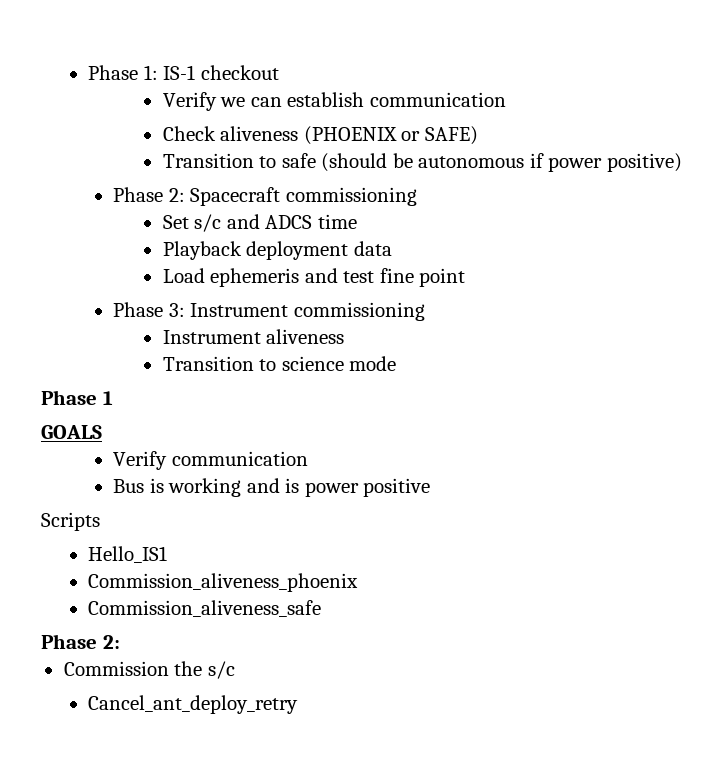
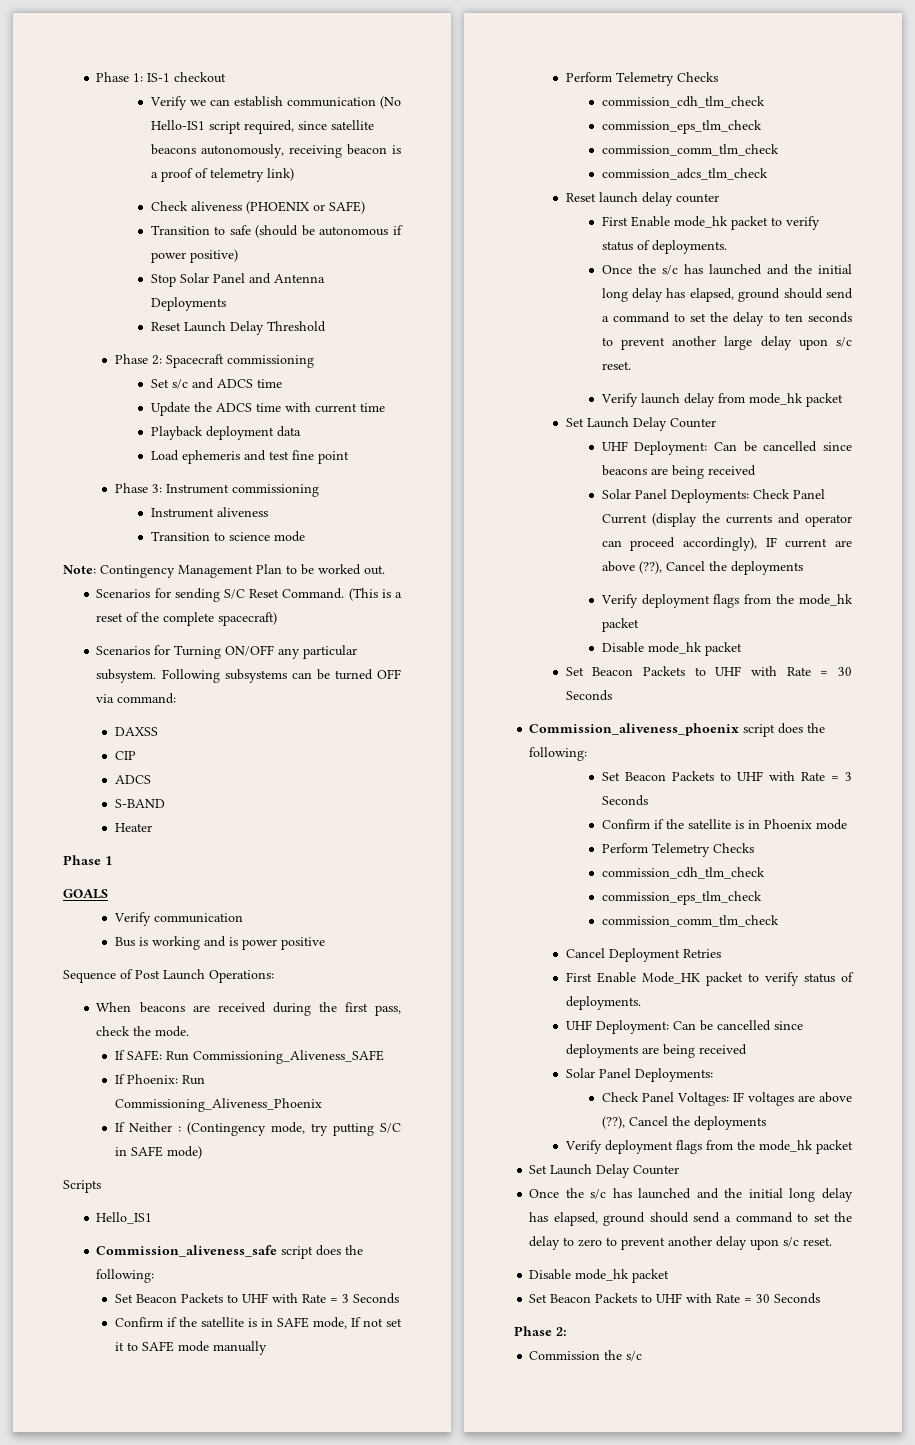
(506, 99) none -> [380,96,401,109] [150,120,374,134] [150,144,401,158] [150,168,294,182] (No Hello-IS1 script required, since satellite beacons autonomously, receiving beacon is a proof of telemetry link)
(683, 162) none -> [150,273,325,287] [150,297,226,311] [150,321,326,335] // Stop Solar Panel and Antenna Deployments // Reset Launch Delay Threshold
(357, 221) none -> [150,402,385,416] // Update the ADCS time with current time
(397, 363) none -> [63,564,385,578] [96,588,402,602] [96,612,278,626] [96,645,358,659] [96,669,401,683] [96,693,177,704] [114,727,158,736] [114,751,136,760] [114,775,151,784] [114,799,165,808] [114,823,152,832] // Note: Contingency Management Plan to be worked out. // Scenarios for sending S/C Reset Command. (This is a reset of the complete spacecraft) // Scenarios for Turning ON/OFF any particular subsystem. Following subsystems can be turned OFF via command: // DAXSS // CIP // ADCS // S-BAND // Heater
[41,512,100,531] [88,546,168,563] [88,573,359,592] [88,600,322,617] Scripts // Hello_IS1 // Commission_aliveness_phoenix // Commission_aliveness_safe -> [63,969,274,983] [96,1002,401,1016] [96,1026,190,1037] [114,1050,384,1064] [114,1074,205,1085] [114,1098,322,1112] [114,1122,401,1136] [114,1146,202,1159] [63,1180,101,1193] [96,1212,153,1224] [96,1245,364,1259] [96,1269,155,1283] [114,1293,399,1304] [114,1317,402,1329] [114,1341,267,1355] [565,72,718,86] [601,96,765,108] [601,120,762,134] [601,144,779,156] [601,168,768,180] [565,192,719,206] [601,216,820,230] [601,240,727,254] [601,264,852,275] [601,288,854,302] [601,312,852,326] [601,336,852,350] [601,361,631,370] [600,393,843,407] [565,417,716,431] [601,441,852,455] [601,465,756,479] [601,489,825,503] [601,513,852,527] [601,537,852,551] [601,561,803,575] [600,594,853,608] [601,618,639,632] [601,642,742,656] [565,666,852,676] [565,690,612,701] [529,723,826,737] [529,747,588,761] [601,771,852,781] [601,795,648,806] [601,819,847,830] [601,843,754,857] [601,867,765,879] [601,891,762,905] [601,915,779,927] [565,948,721,962] [565,972,854,986] [565,996,641,1010] [565,1020,803,1034] [565,1044,747,1058] [565,1068,713,1082] [601,1092,852,1106] [601,1116,766,1130] [564,1140,853,1154] [529,1164,680,1178] [529,1188,854,1202] [529,1212,852,1226] [529,1236,833,1250] [529,1269,670,1283] [529,1293,821,1304] Sequence of Post Launch Operations: // When beacons are received during the first pass, check the mode. // If SAFE: Run Commissioning_Aliveness_SAFE // If Phoenix: Run Commissioning_Aliveness_Phoenix // If Neither : (Contingency mode, try putting S/C in SAFE mode) // Scripts // Hello_IS1 // Commission_aliveness_safe script does the following: // Set Beacon Packets to UHF with Rate = 3 Seconds // Confirm if the satellite is in SAFE mode, If not set it to SAFE mode manually // Perform Telemetry Checks // commission_cdh_tlm_check // commission_eps_tlm_check // commission_comm_tlm_check // commission_adcs_tlm_check // Reset launch delay counter // First Enable mode_hk packet to verify status of deployments. // Once the s/c has launched and the initial long delay has elapsed, ground should send a command to set the delay to ten seconds to prevent another large delay upon s/c reset. // Verify launch delay from mode_hk packet // Set Launch Delay Counter // UHF Deployment: Can be cancelled since beacons are being received // Solar Panel Deployments: Check Panel Current (display the currents and operator can proceed accordingly), IF current are above (??), Cancel the deployments // Verify deployment flags from the mode_hk packet // Disable mode_hk packet // Set Beacon Packets to UHF with Rate = 30 Seconds // Commission_aliveness_phoenix script does the following: // Set Beacon Packets to UHF with Rate = 3 Seconds // Confirm if the satellite is in Phoenix mode // Perform Telemetry Checks // commission_cdh_tlm_check // commission_eps_tlm_check // commission_comm_tlm_check // Cancel Deployment Retries // First Enable Mode_HK packet to verify status of deployments. // UHF Deployment: Can be cancelled since deployments are being received // Solar Panel Deployments: // Check Panel Voltages: IF voltages are above (??), Cancel the deployments // Verify deployment flags from the mode_hk packet // Set Launch Delay Counter // Once the s/c has launched and the initial long delay has elapsed, ground should send a command to set the delay to zero to prevent another delay upon s/c reset. // Disable mode_hk packet // Set Beacon Packets to UHF with Rate = 30 Seconds
[88,695,299,714] // Cancel_ant_deploy_retry -> (643, 1356) none

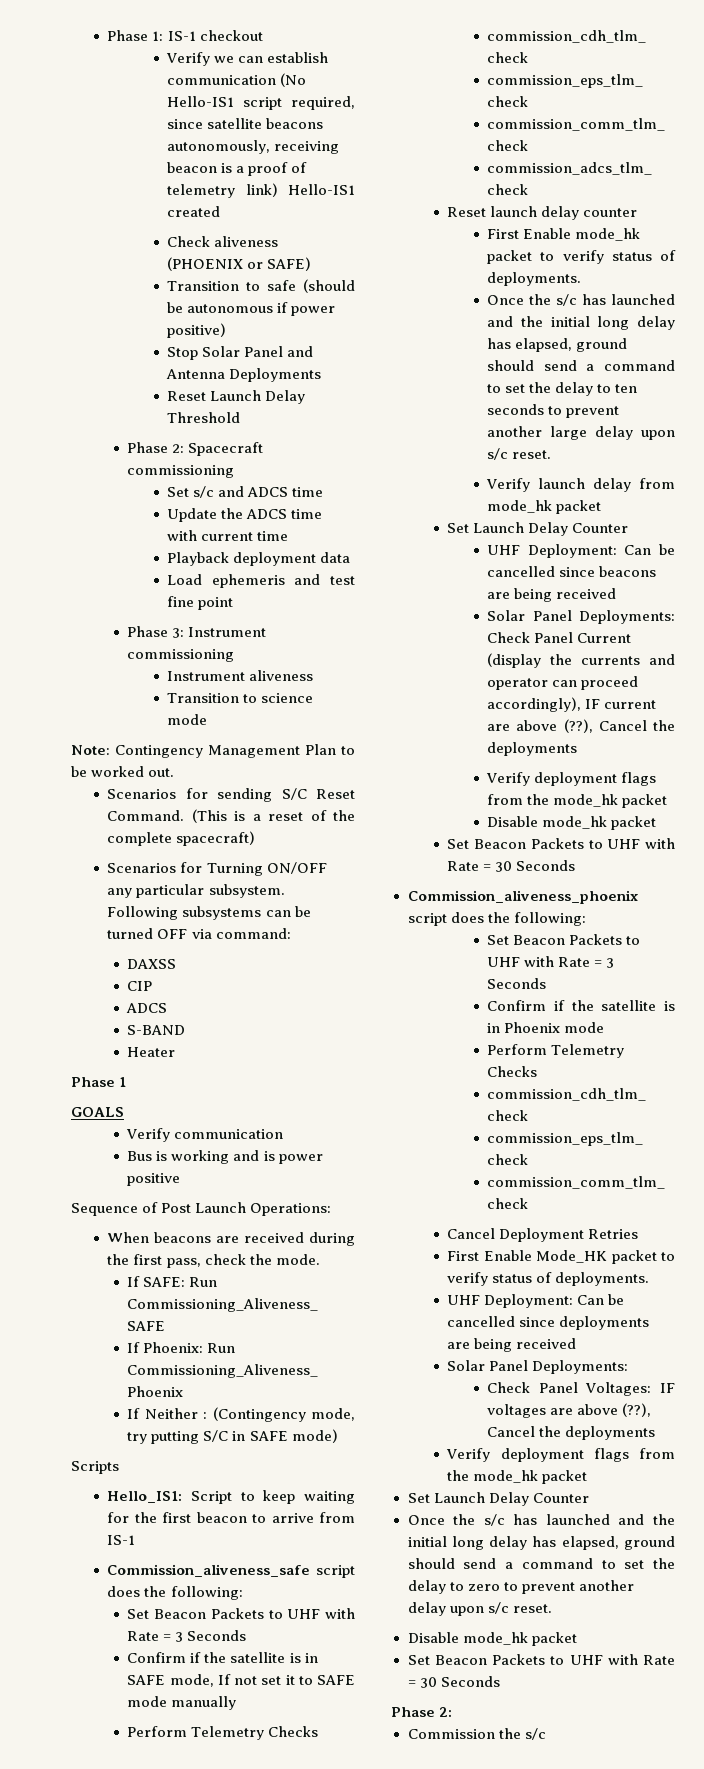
(294, 174) none -> [288,184,355,195] [167,206,221,217] Hello-IS1 created
[96,1212,153,1224] Hello_IS1 -> [107,1490,355,1504] [107,1512,356,1523] [107,1535,136,1545] Hello_IS1: Script to keep waiting for the first beacon to arrive from IS-1

